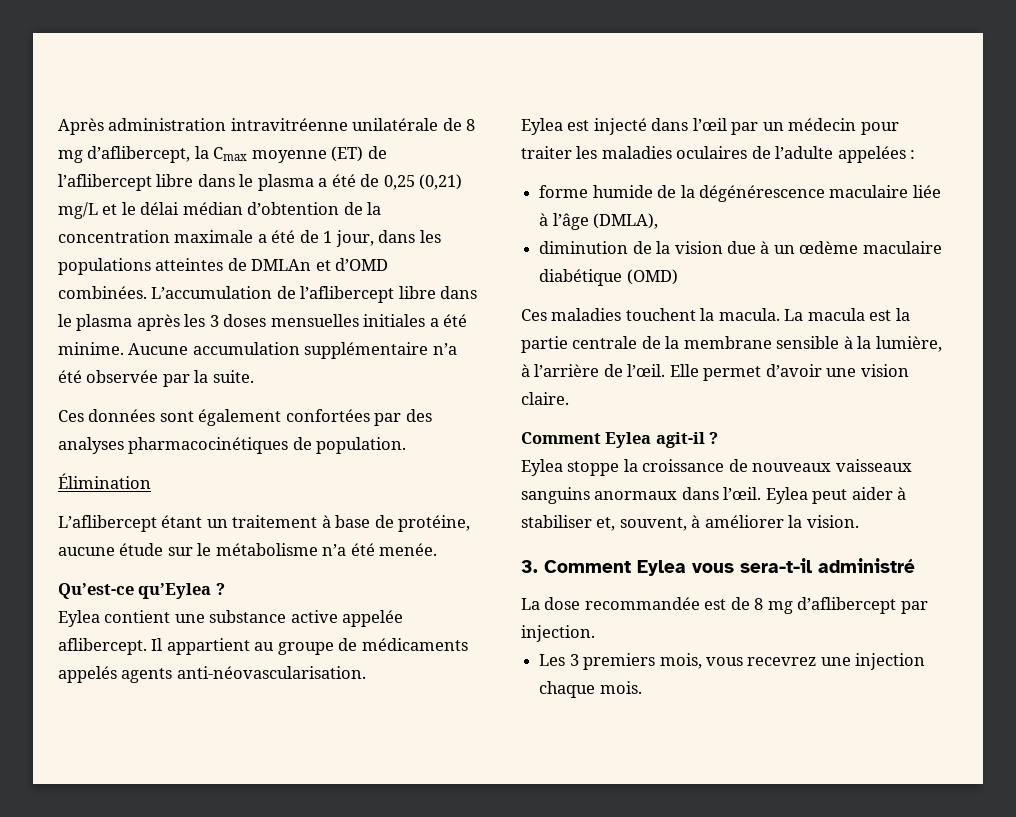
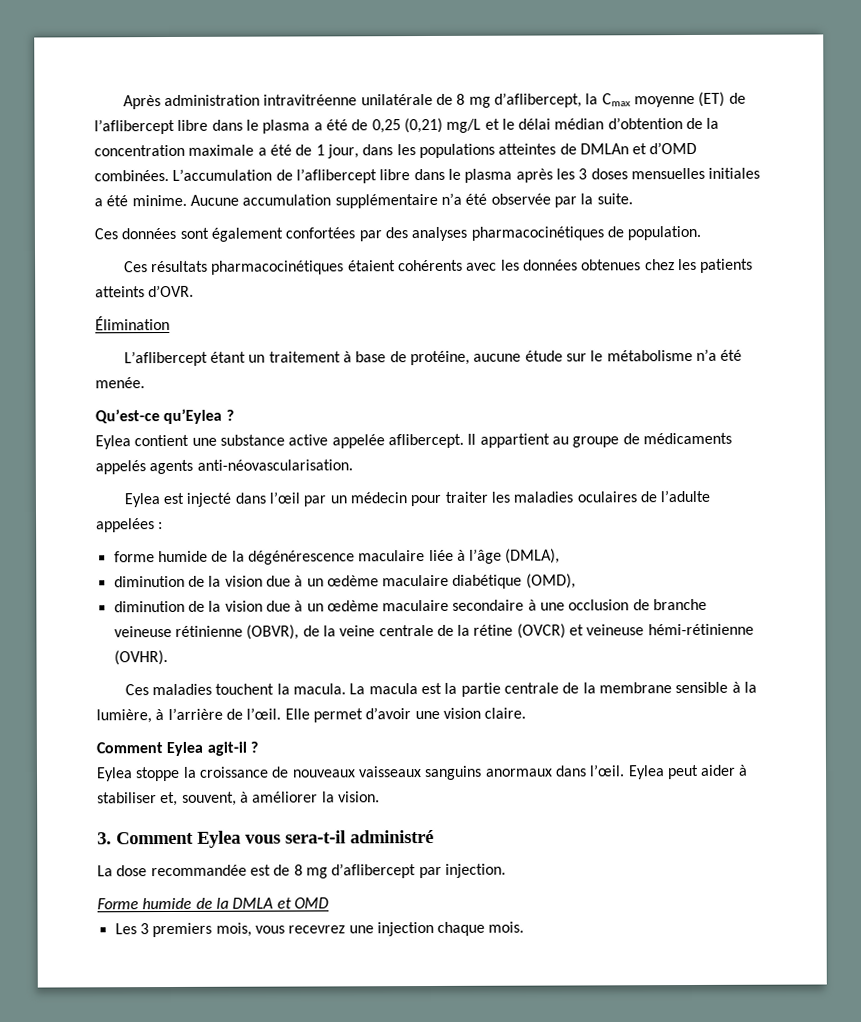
(407, 445) none -> [123,258,754,275] [95,284,195,298] // Ces résultats pharmacocinétiques étaient cohérents avec les données obtenues chez les patients atteints d’OVR.
[626,269,678,285] (OMD) -> [525,573,576,589] [113,598,708,613] [113,623,754,640] [113,650,168,666] (OMD), // diminution de la vision due à un œdème maculaire secondaire à une occlusion de branche veineuse rétinienne (OBVR), de la veine centrale de la rétine (OVCR) et veineuse hémi-rétinienne (OVHR).
(595, 633) none -> [97,897,329,910] // Forme humide de la DMLA et OMD

